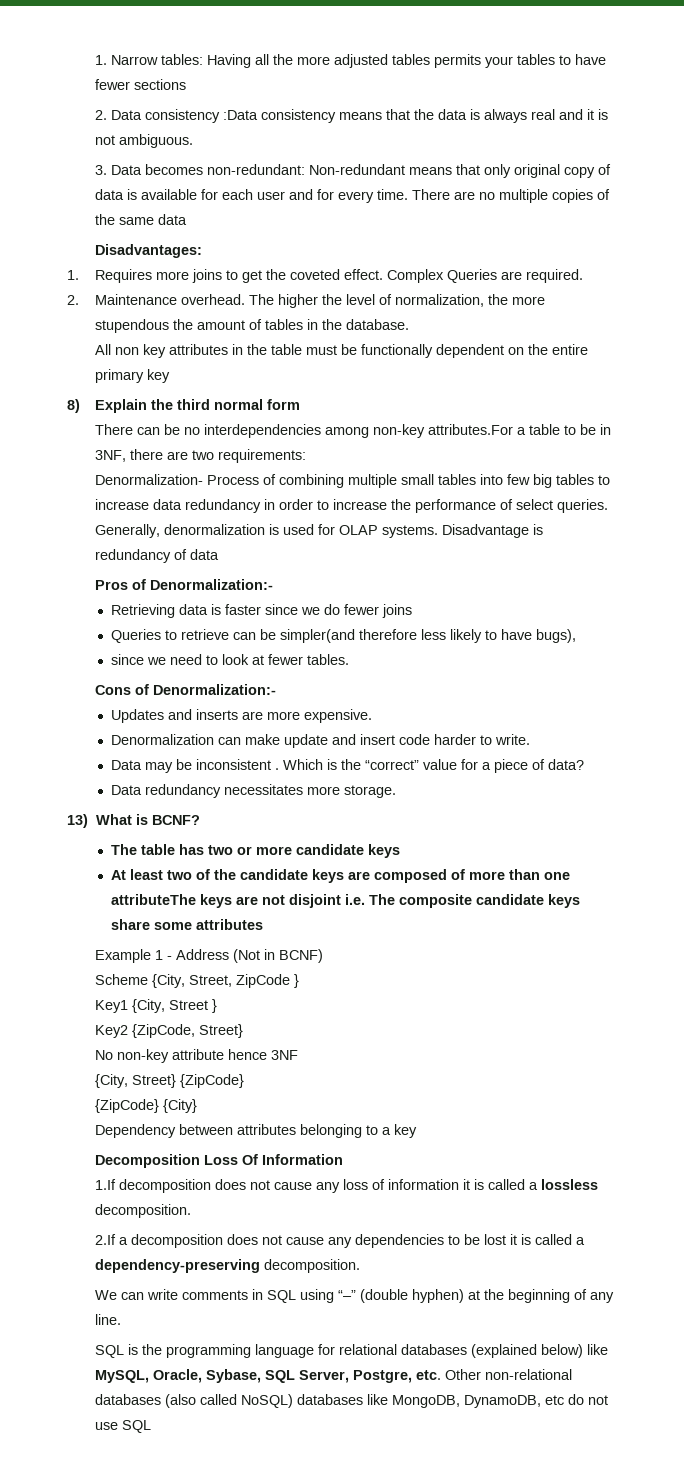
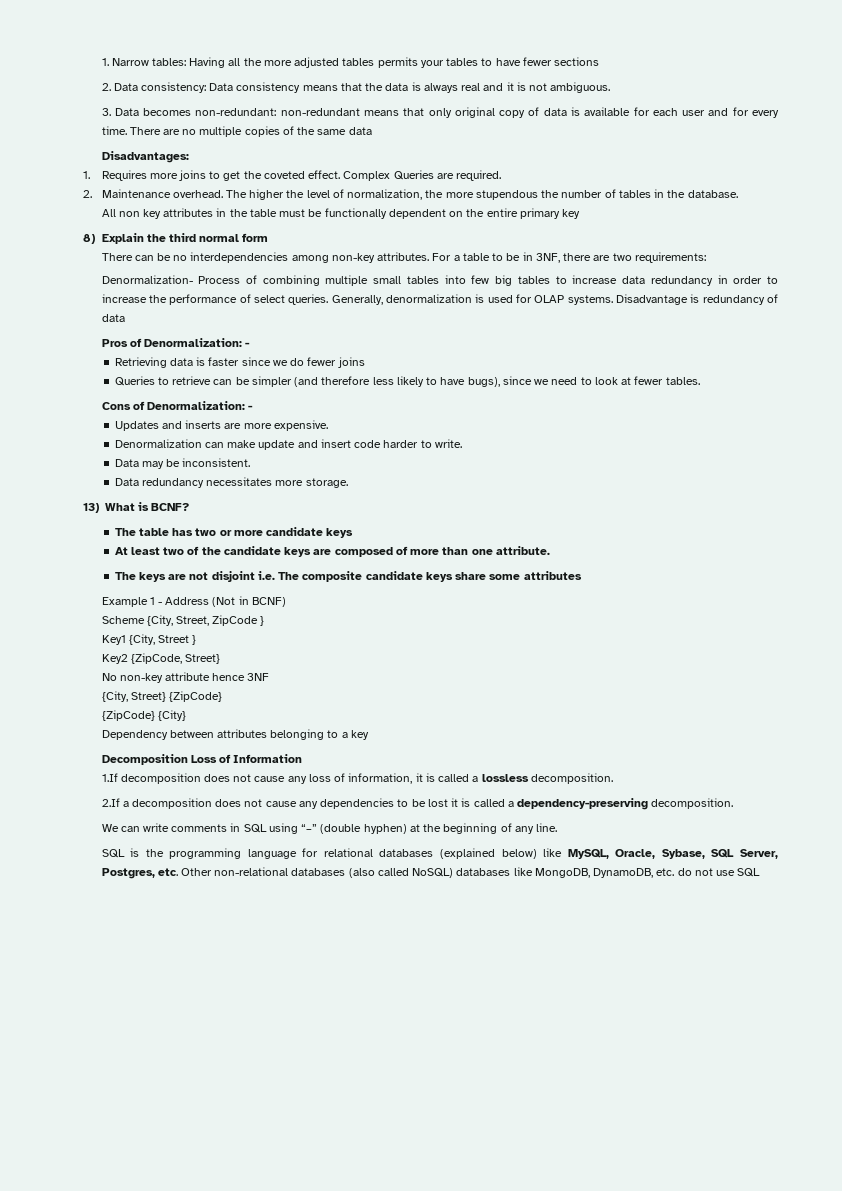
[144,109,258,123] consistency :Data -> [140,82,234,93] consistency: Data
[308,164,405,175] Non-redundant -> [280,108,360,116] non-redundant
[196,320,245,330] amount -> [561,190,603,198] number
[427,424,513,435] attributes.For -> [377,252,452,261] attributes. For
[149,579,273,590] Denormalization:- -> [143,338,251,347] Denormalization: -
[279,629,355,643] simpler(and -> [251,376,319,387] simpler (and
(576, 636) // -> (500, 382) none
[152,684,276,695] Denormalization:- -> [146,401,254,410] Denormalization: -
[195,759,584,773] inconsistent . Which is the “correct” value for a piece of data? -> [182,458,251,467] inconsistent.
[110,894,196,905] attributeThe -> [495,546,550,555] [114,572,136,580] attribute. // The
[241,1154,258,1165] Of -> [218,754,231,763] of
[387,1179,459,1190] information -> [348,773,413,784] information,
[352,1370,412,1383] Postgre, -> [101,868,155,879] Postgres,
[544,1395,564,1405] etc -> [656,868,675,876] etc.

